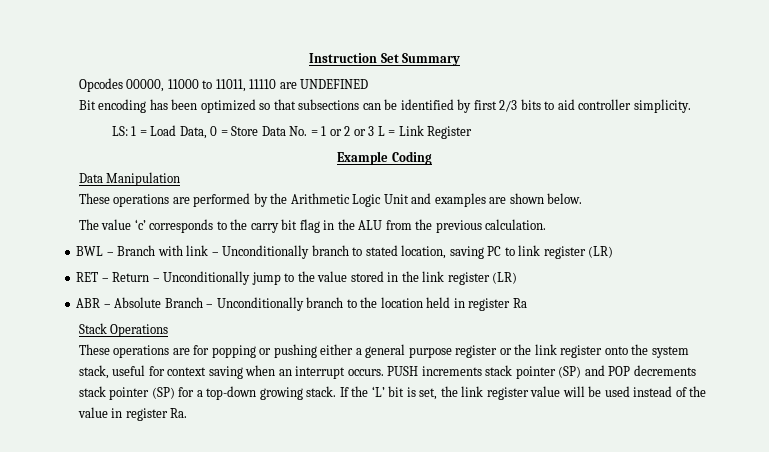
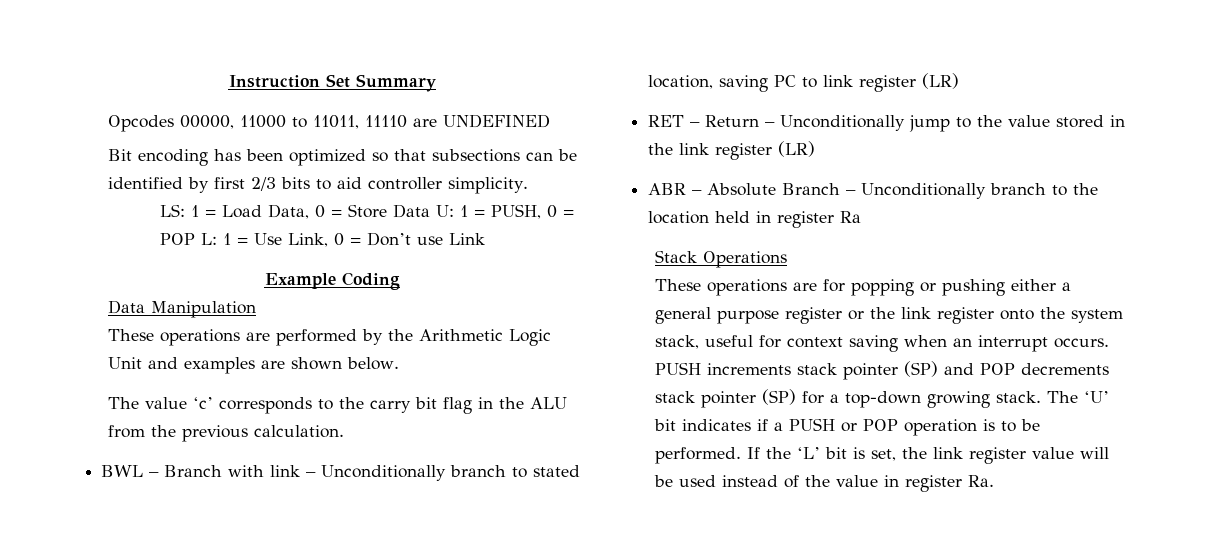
[289,126,396,136] No. = 1 or 2 or 3 L = -> [435,204,574,219] [159,232,443,247] U: 1 = PUSH, 0 = POP L: 1 = Use Link, 0 = Don’t use
[427,126,473,139] Register -> (485, 239) none
(337, 391) none -> [1046,391,1109,403] [653,418,1040,436] [654,447,741,464] The ‘U’ bit indicates if a PUSH or POP operation is to be performed.

